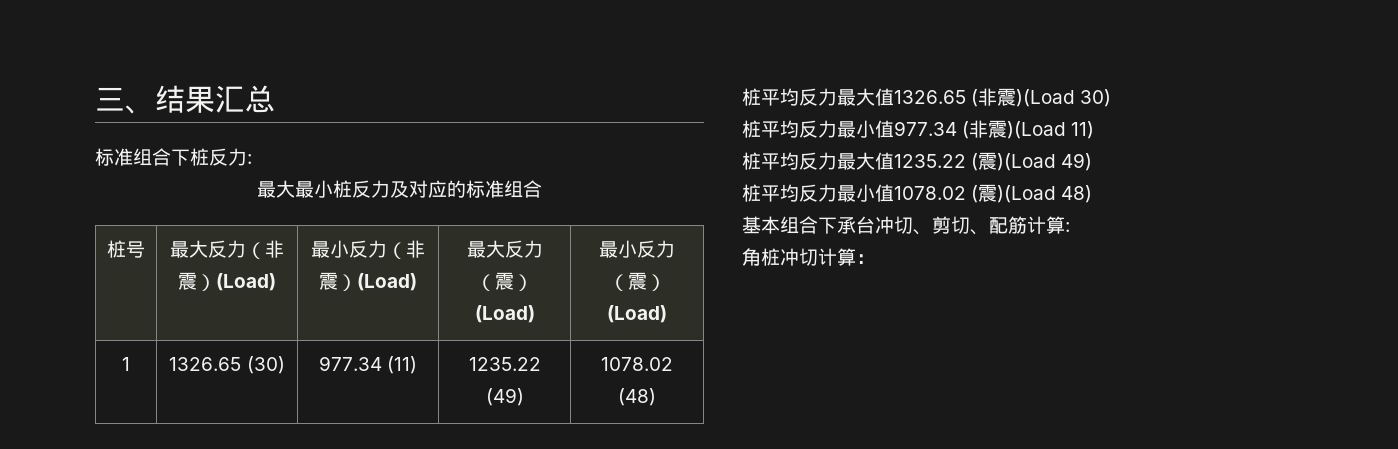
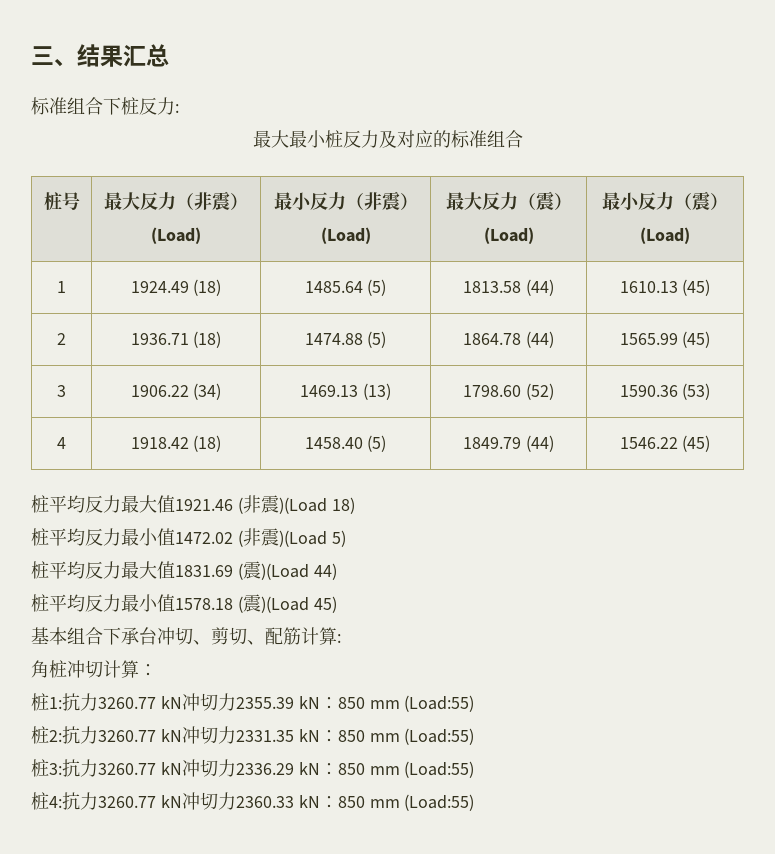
[169,356,285,374] [318,356,418,374] [468,357,541,371] [485,388,524,406] [601,357,673,371] [618,388,656,406] [742,88,1112,107] [742,120,1095,139] [742,152,1093,171] [742,184,1093,203] 1326.65 (30) | 977.34 (11) | 1235.22 (49) | 1078.02 (48) // 桩平均反力最大值1326.65 (非震)(Load 30) // 桩平均反力最小值977.34 (非震)(Load 11) // 桩平均反力最大值1235.22 (震)(Load 49) // 桩平均反力最小值1078.02 (震)(Load 48) -> [130,279,222,296] [304,279,387,296] [463,279,554,296] [619,279,711,296] [57,333,66,345] [130,331,222,348] [304,331,387,348] [463,331,554,348] [619,331,711,348] [57,385,66,397] [130,383,222,400] [300,383,391,400] [463,383,554,400] [619,383,711,400] [57,437,66,449] [130,435,222,452] [304,435,387,452] [463,435,554,452] [619,435,711,452] [31,495,355,514] [31,528,346,547] [31,561,337,580] [31,594,337,613] 1924.49 (18) | 1485.64 (5) | 1813.58 (44) | 1610.13 (45) // 2 | 1936.71 (18) | 1474.88 (5) | 1864.78 (44) | 1565.99 (45) // 3 | 1906.22 (34) | 1469.13 (13) | 1798.60 (52) | 1590.36 (53) // 4 | 1918.42 (18) | 1458.40 (5) | 1849.79 (44) | 1546.22 (45) // 桩平均反力最大值1921.46 (非震)(Load 18) // 桩平均反力最小值1472.02 (非震)(Load 5) // 桩平均反力最大值1831.69 (震)(Load 44) // 桩平均反力最小值1578.18 (震)(Load 45)
(875, 259) none -> [31,693,475,712] [31,726,475,745] [31,759,475,778] [31,792,475,811] // 桩1:抗力3260.77 kN冲切力2355.39 kN：850 mm (Load:55) // 桩2:抗力3260.77 kN冲切力2331.35 kN：850 mm (Load:55) // 桩3:抗力3260.77 kN冲切力2336.29 kN：850 mm (Load:55) // 桩4:抗力3260.77 kN冲切力2360.33 kN：850 mm (Load:55)

